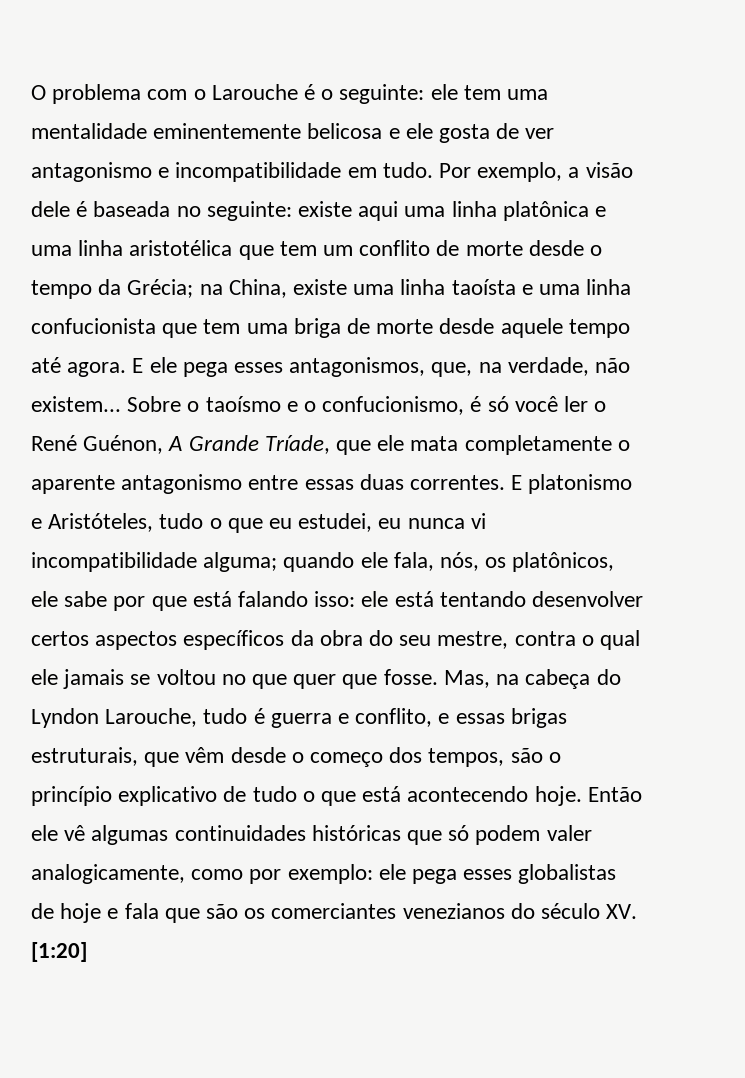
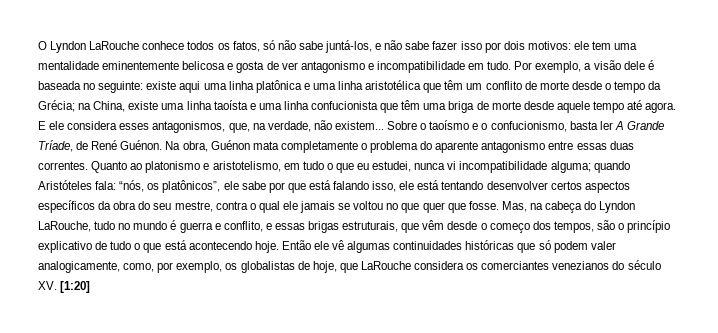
[52,84,425,104] problema com o Larouche é o seguinte: -> [50,40,571,53] Lyndon LaRouche conhece todos os fatos, só não sabe juntá-los, e não sabe fazer isso por dois motivos:
[405,123,433,139] ele -> (234, 66) none
[279,241,317,256] tem -> [444,80,464,90] têm
[203,319,241,334] tem -> [401,100,421,110] têm
[182,362,228,377] pega -> [67,121,118,130] considera
[470,396,607,412] [31,435,405,455] é só você ler o René Guénon, A Grande Tríade, que ele -> [569,121,664,130] [38,140,250,152] basta ler A Grande Tríade, de René Guénon. Na obra, Guénon
(630, 445) none -> [370,141,433,153] problema do
[511,474,633,494] [31,513,154,532] E platonismo e Aristóteles, -> [91,161,300,173] Quanto ao platonismo e aristotelismo, em
[378,518,402,529] eu -> (412, 166) none
[360,552,615,572] ele fala, nós, os platônicos, -> [38,180,221,193] Aristóteles fala: “nós, os platônicos”,
[314,591,356,607] isso: -> [372,181,397,192] isso,
[105,708,248,727] Larouche, tudo -> [38,221,168,232] LaRouche, tudo no mundo
[191,864,617,884] [31,903,239,923] como por exemplo: ele pega esses globalistas de hoje e fala que são -> [123,261,465,273] como, por exemplo, os globalistas de hoje, que LaRouche considera

